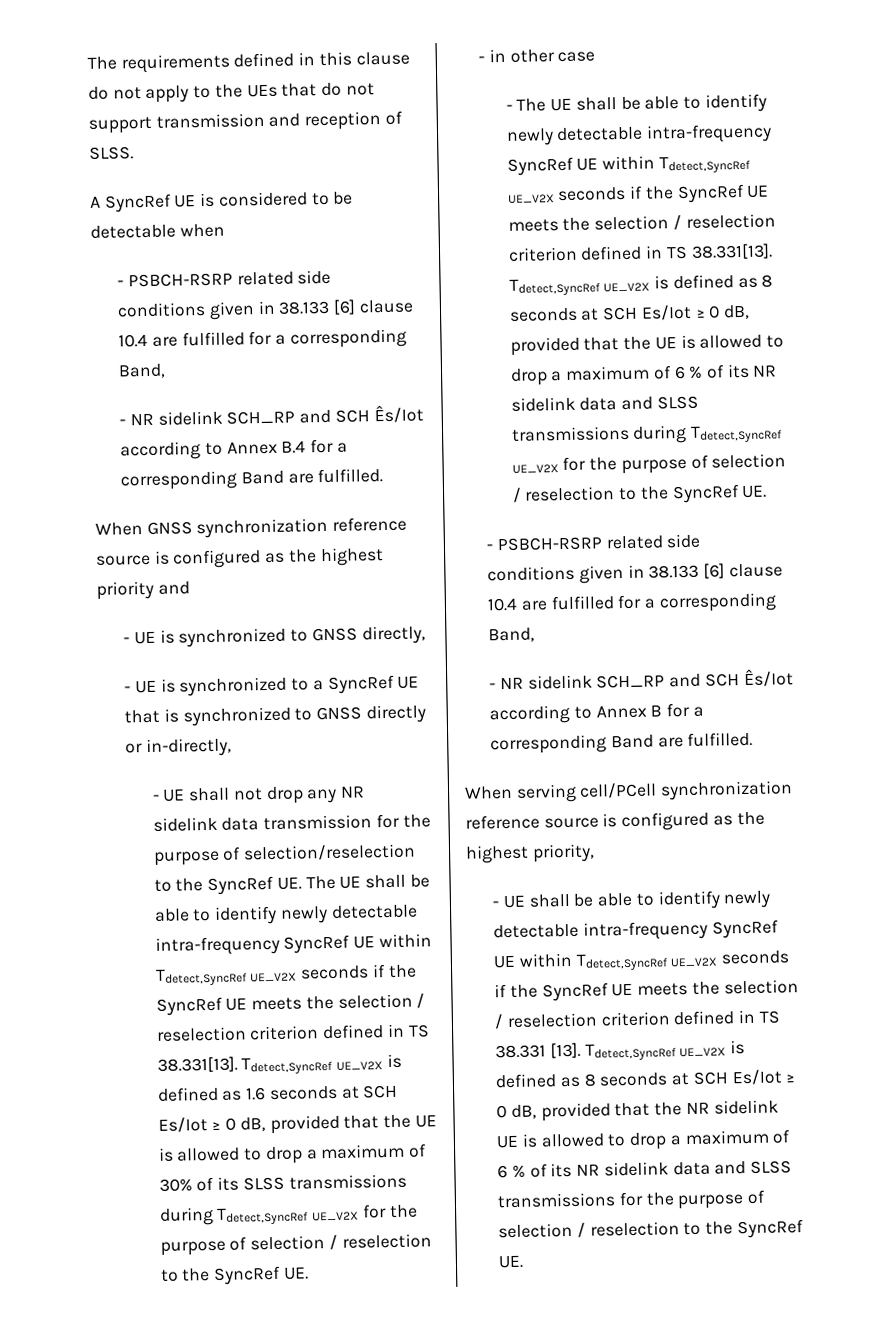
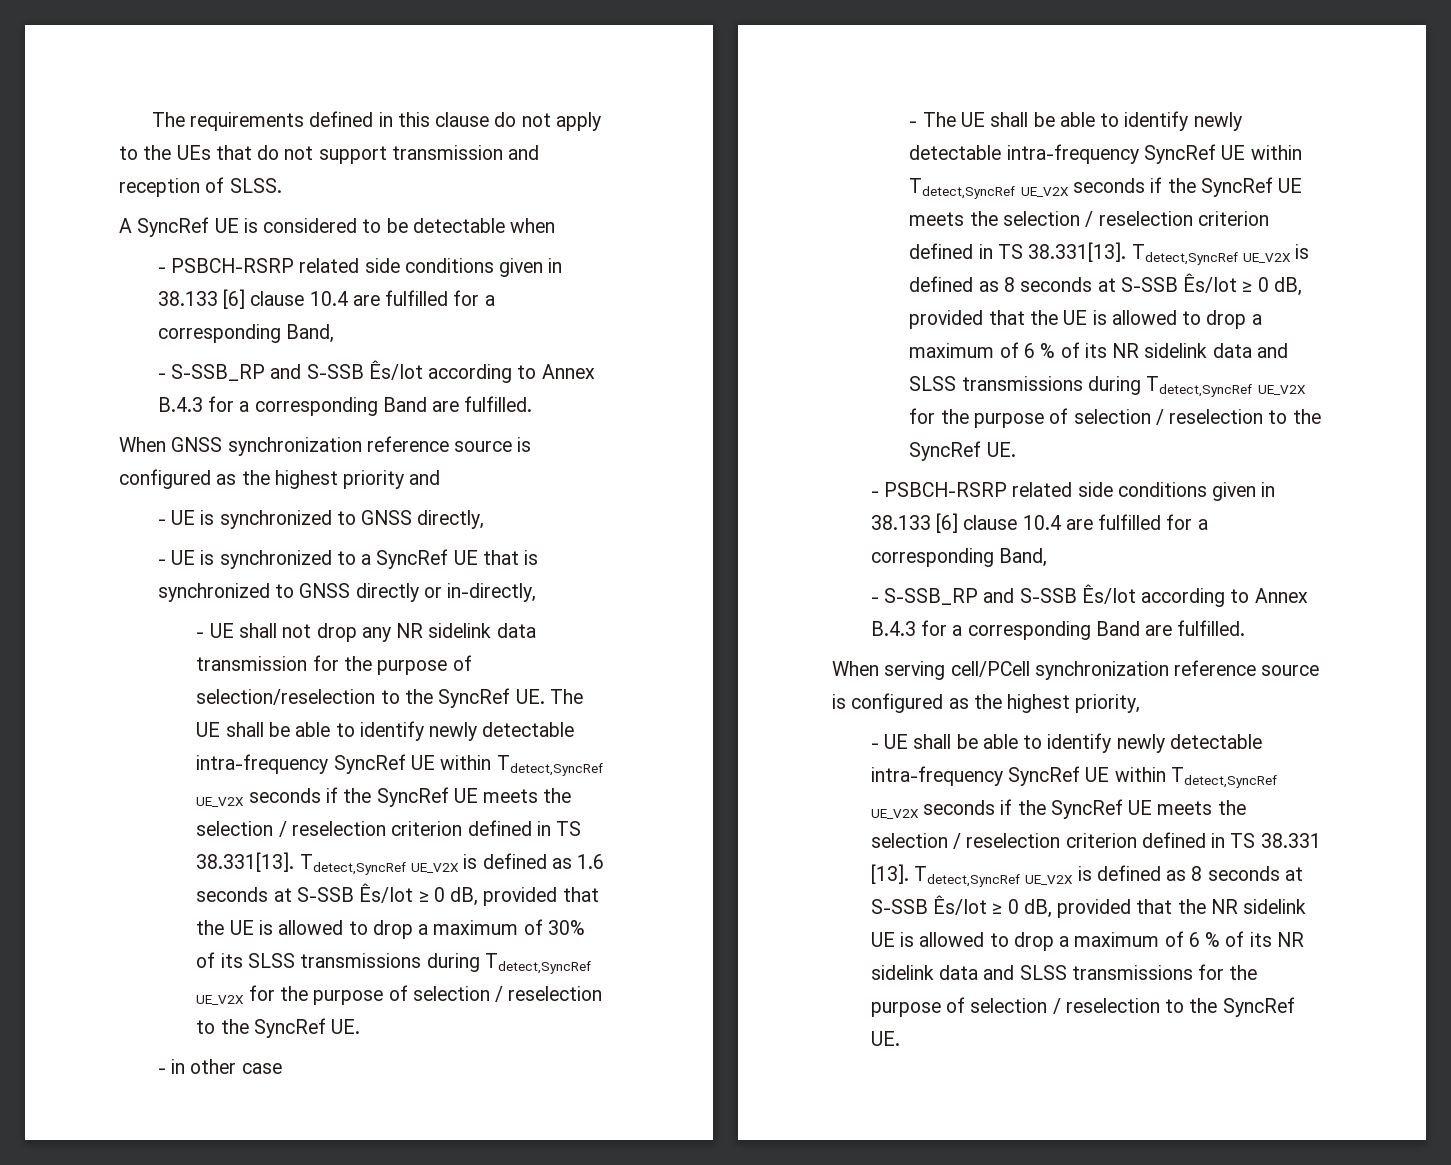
[130,404,424,426] [120,440,307,461] NR sidelink SCH_RP and SCH Ês/Iot according to Annex B.4 -> [171,360,595,383] [157,397,203,412] S-SSB_RP and S-SSB Ês/Iot according to Annex B.4.3
[362,1084,399,1099] [157,1117,208,1133] SCH Es/Iot -> [297,883,414,903] S-SSB Ês/Iot
[602,304,692,321] SCH Es/Iot -> [1120,273,1238,293] S-SSB Ês/Iot
[500,668,794,690] [489,704,663,725] NR sidelink SCH_RP and SCH Ês/Iot according to Annex B -> [884,584,1308,607] [870,621,916,636] S-SSB_RP and S-SSB Ês/Iot according to Annex B.4.3
[692,1069,783,1086] SCH Es/Iot -> [870,895,988,915] S-SSB Ês/Iot

